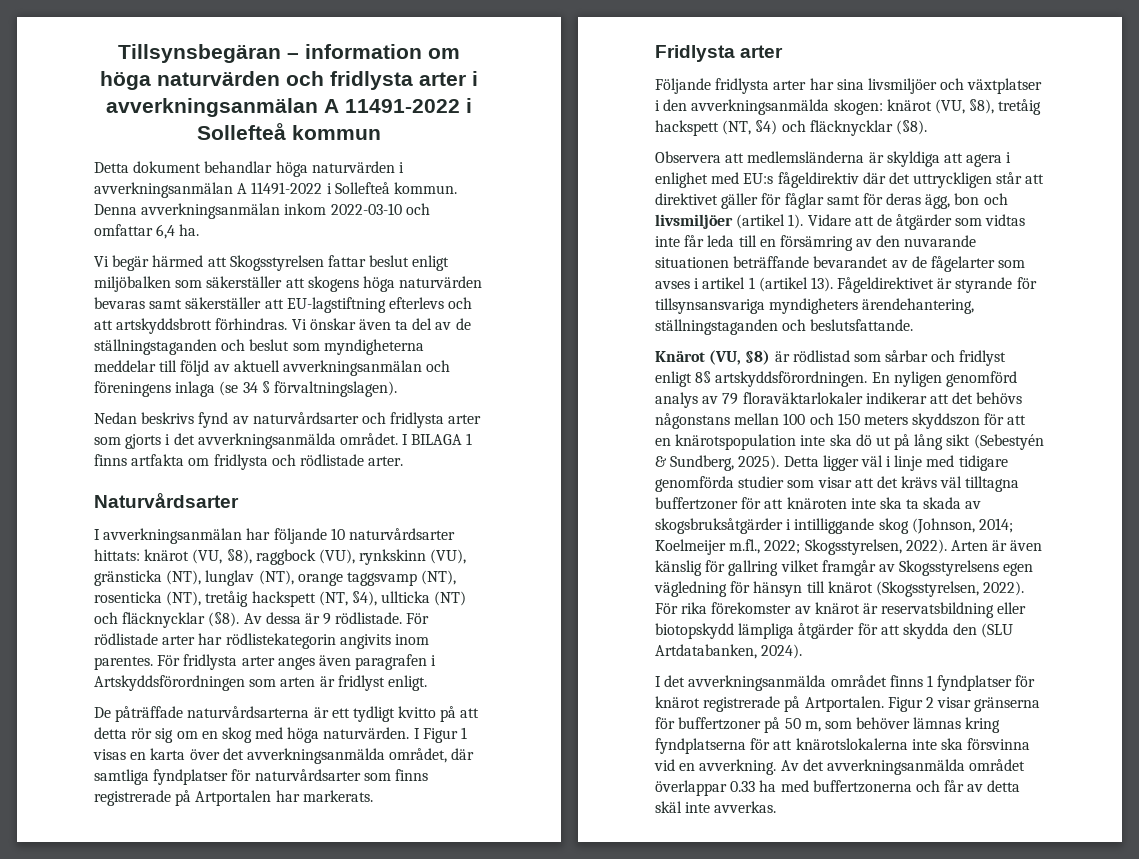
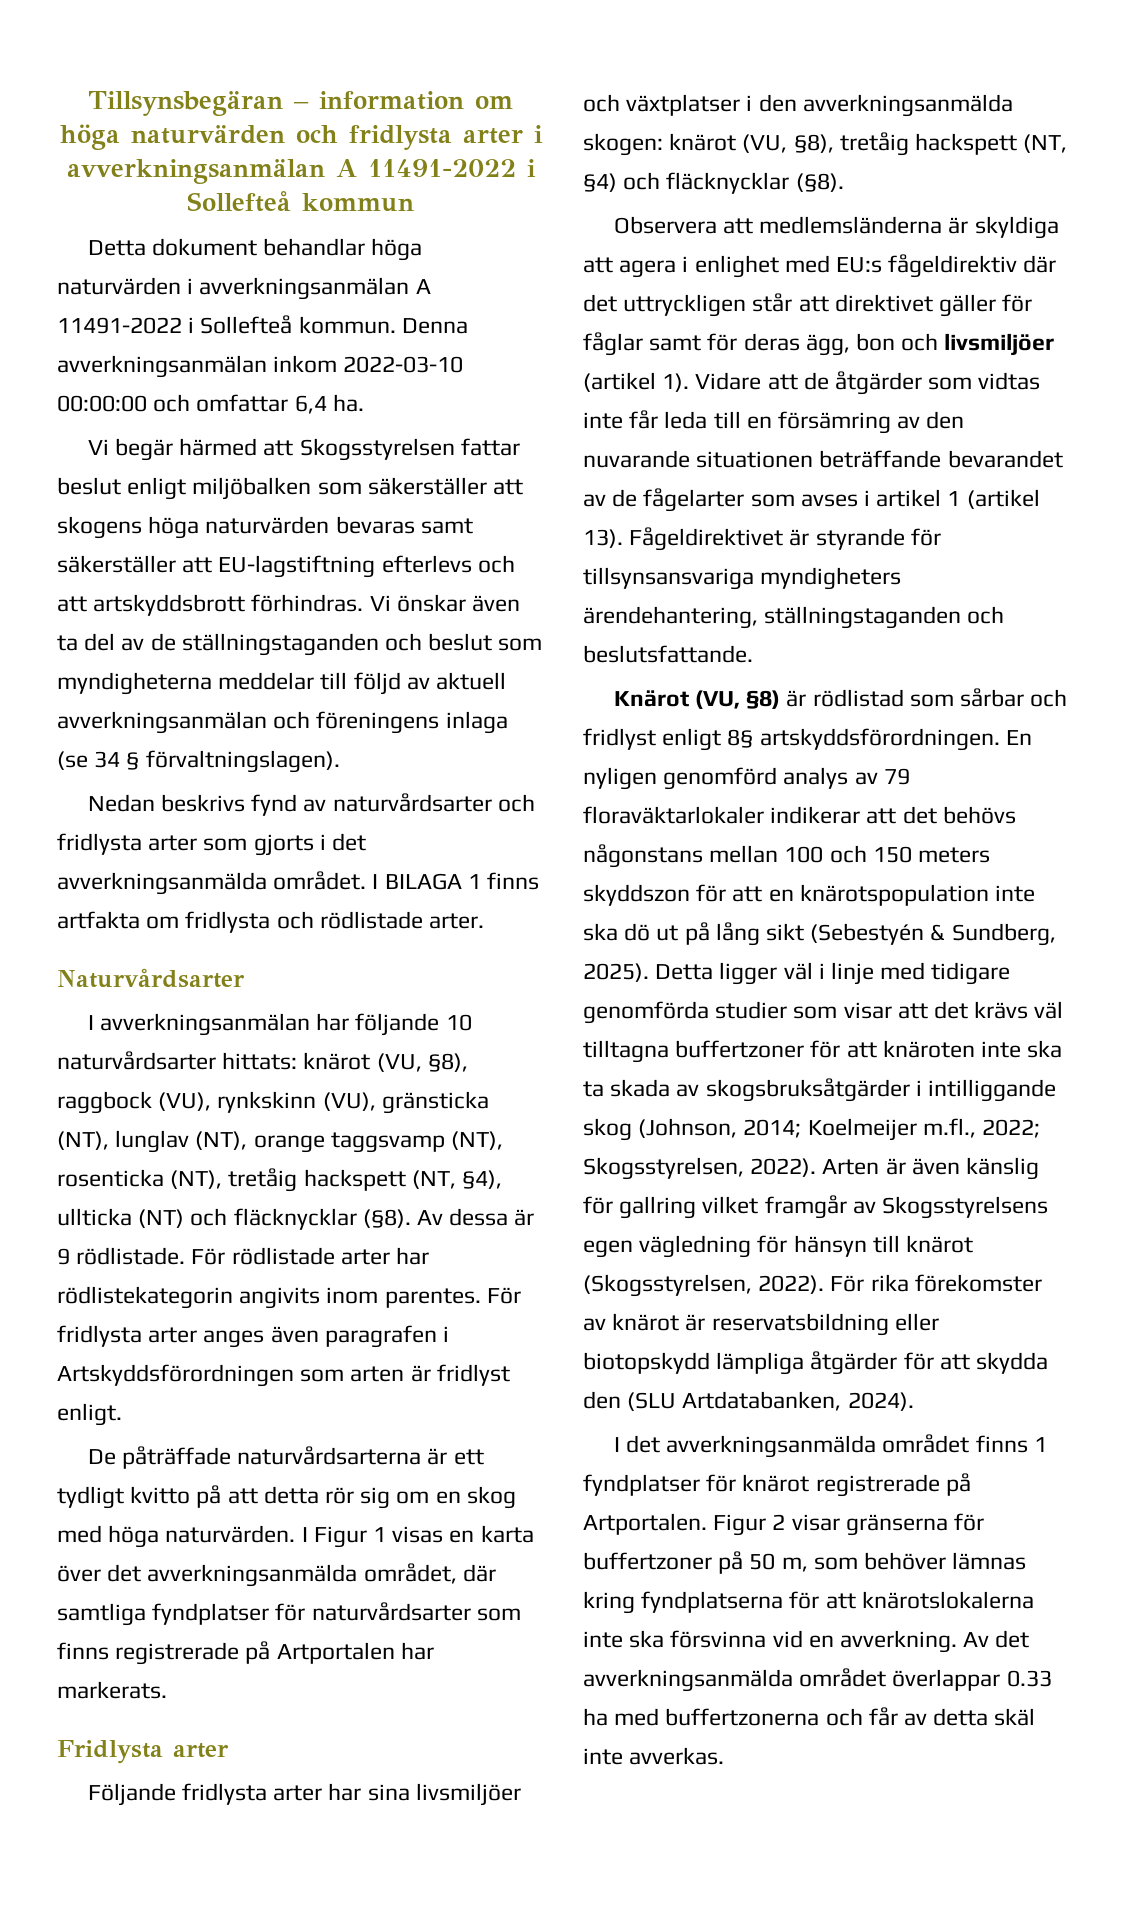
(402, 209) none -> [57,395,147,412] 00:00:00

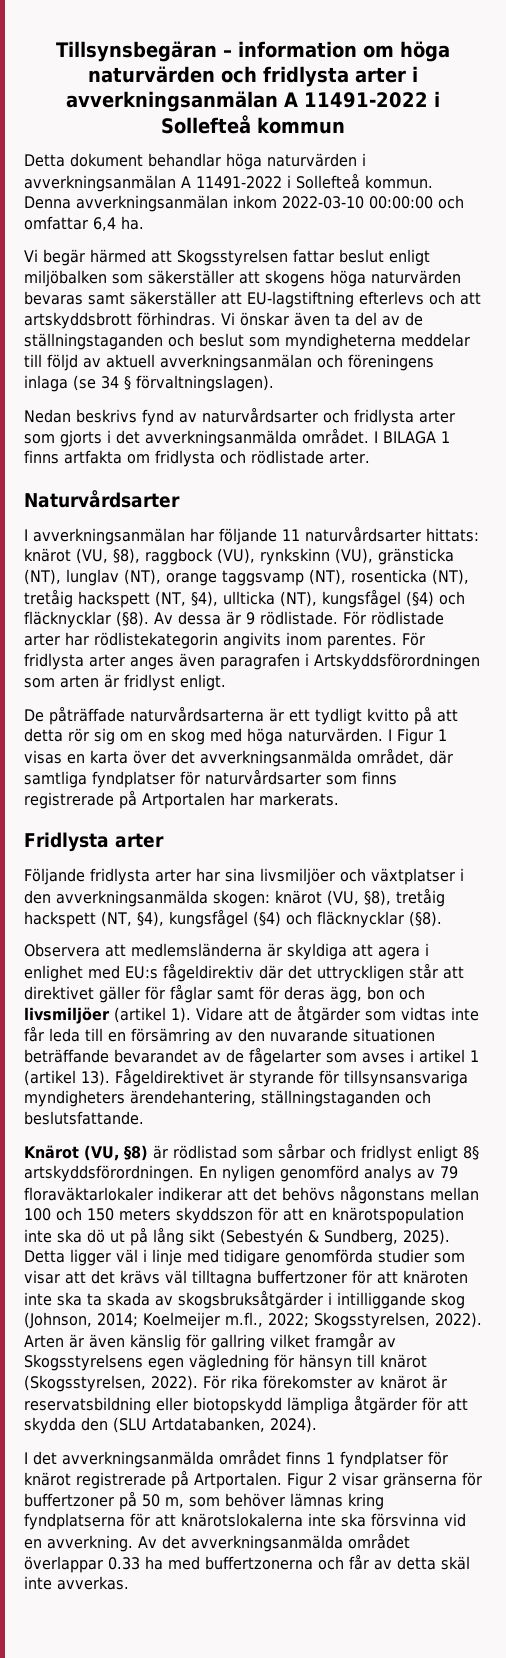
[445,1014,472,1031] 10 -> [282,529,300,541] 11
[138,1209,185,1228] (NT) -> [280,589,434,608] (NT), kungsfågel (§4)
[583,173,617,192] §4) -> [137,909,281,928] §4), kungsfågel (§4)

